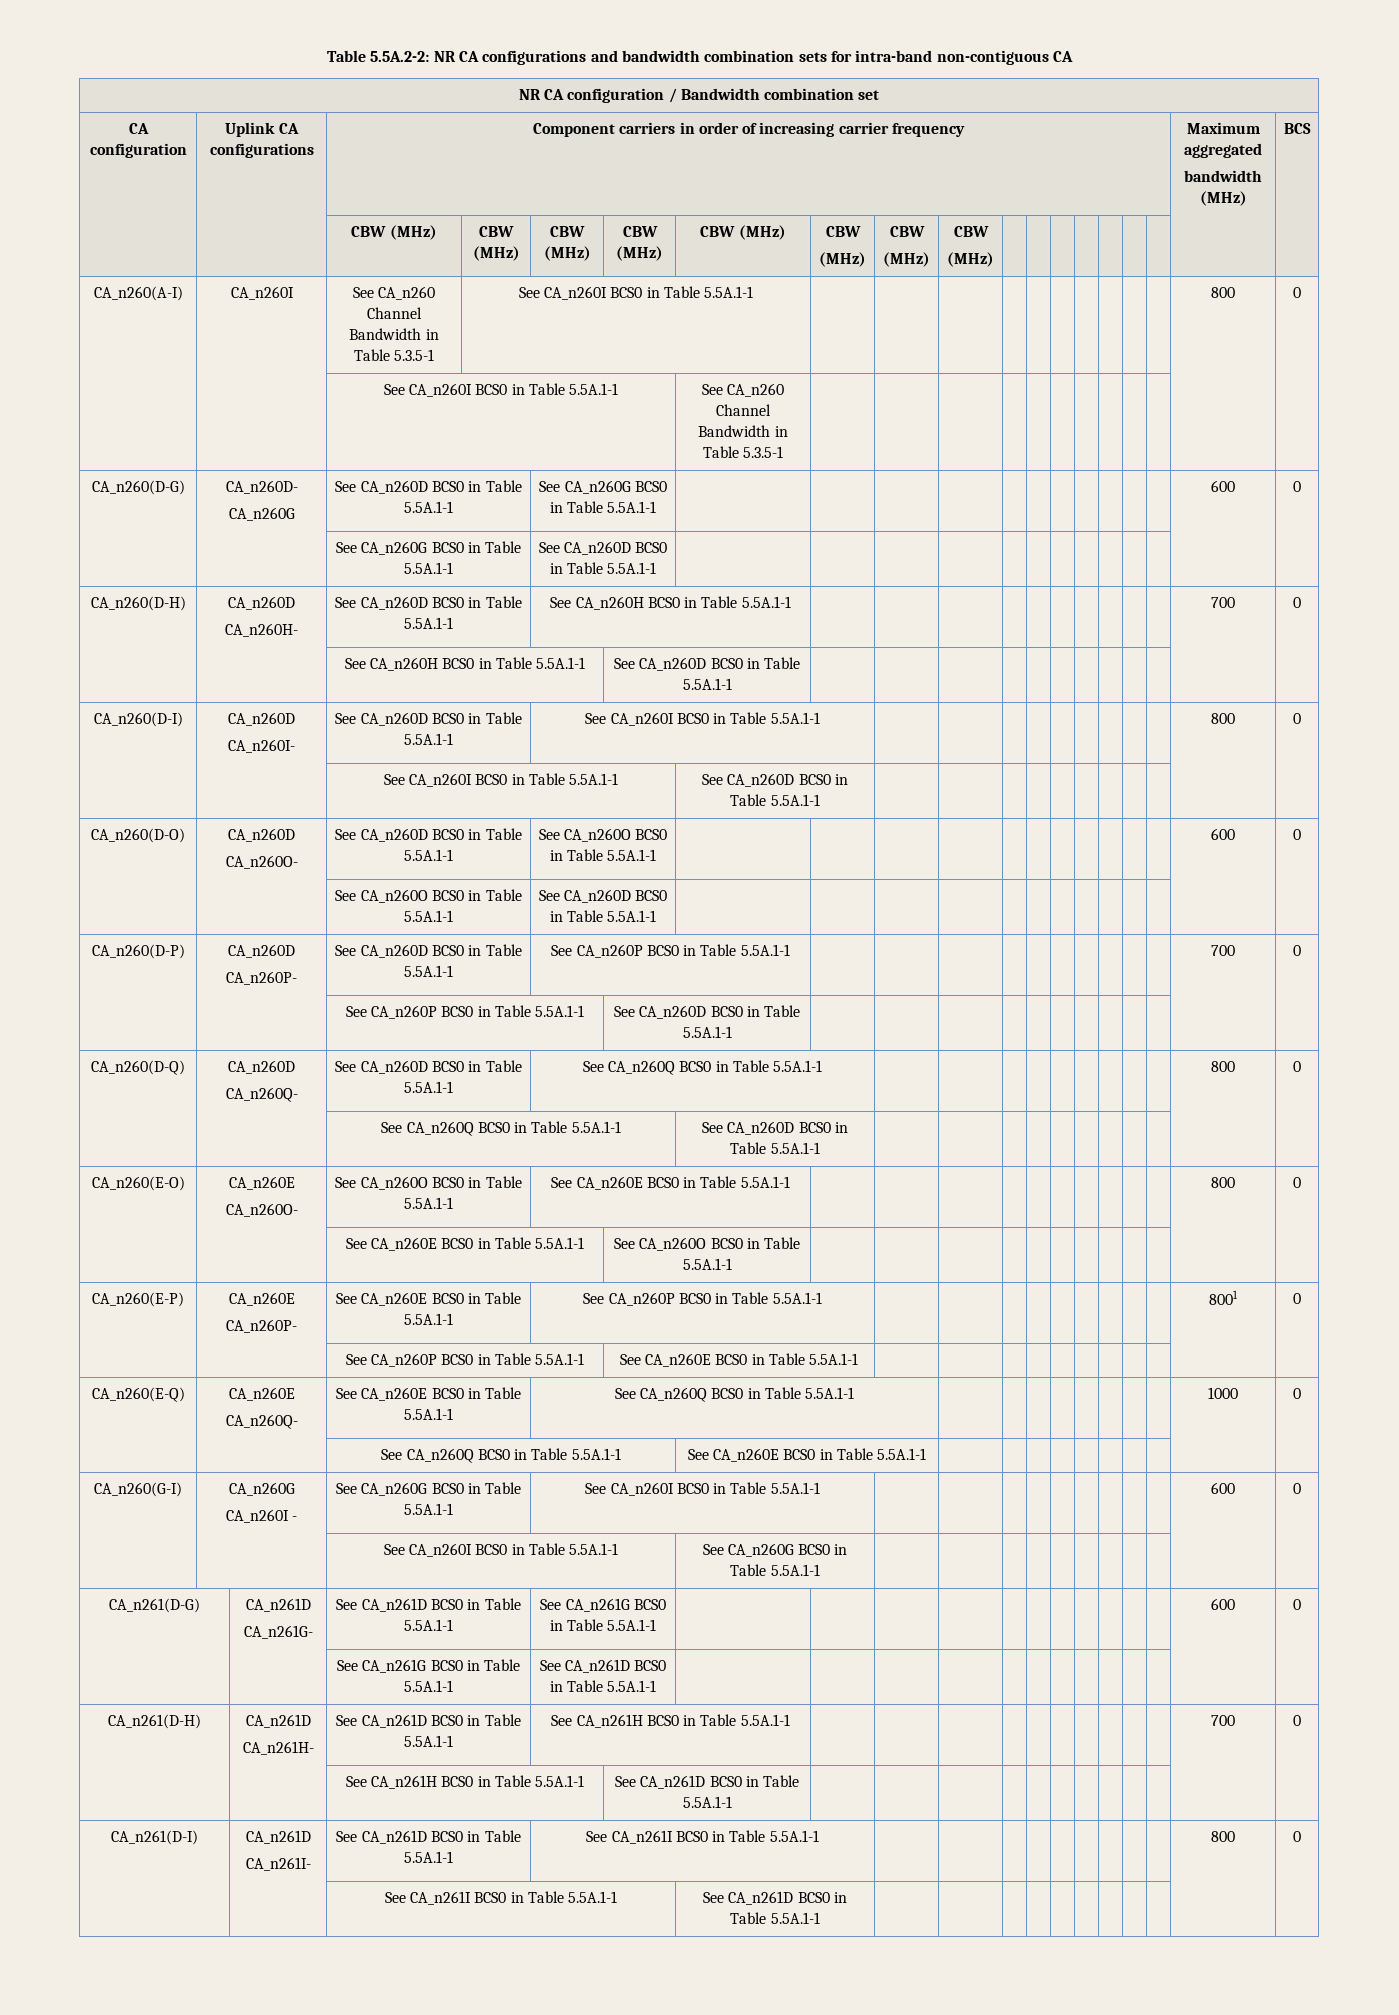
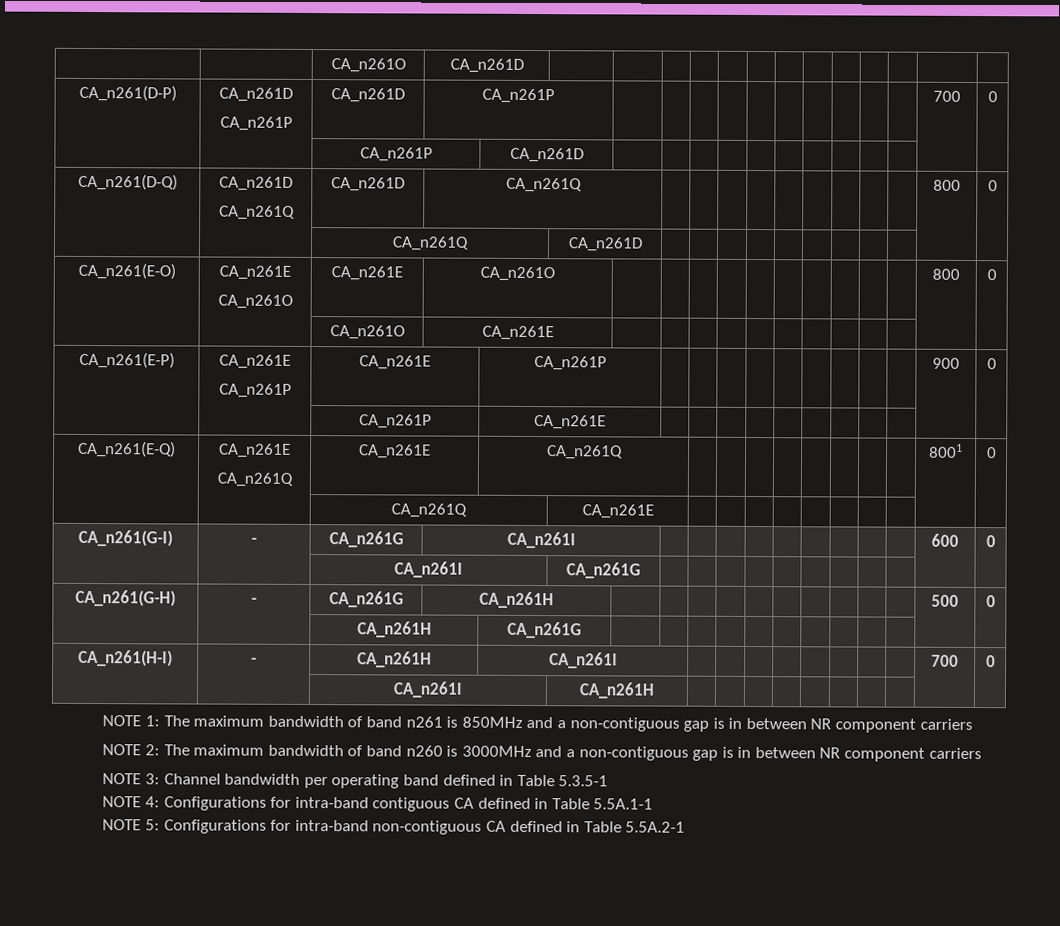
[327,50,1073,65] [518,88,880,103] [128,123,149,134] [89,143,187,158] [225,122,299,137] [209,143,314,158] [532,122,966,137] [1186,122,1260,134] [1184,143,1262,158] [1184,170,1262,182] [1199,191,1247,206] [1283,123,1311,134] [351,225,437,240] [479,226,514,237] [472,246,520,261] [550,226,585,237] [543,246,591,261] [622,226,658,237] [616,246,663,261] [700,225,786,240] [825,226,861,237] [819,252,866,267] [889,226,925,237] [883,252,930,267] [953,226,989,237] [947,252,994,267] [93,286,183,301] [230,286,294,300] [352,286,436,300] [367,307,422,319] [349,328,439,340] [353,349,435,361] [518,286,754,300] [1211,287,1235,298] [1293,287,1301,298] [383,383,619,397] [701,383,785,397] [716,404,771,416] [698,425,788,437] [702,446,784,458] [91,480,185,495] [225,480,298,494] [228,507,295,521] [335,480,522,494] [404,501,453,513] [539,480,667,494] [549,501,657,513] [1211,480,1235,492] [1293,481,1301,492] [335,541,522,555] [404,562,453,574] [538,541,668,555] [549,562,657,574] [90,596,186,611] [228,596,295,610] [225,623,298,637] [335,596,522,610] [404,617,453,629] [550,596,791,610] [1211,597,1235,608] [1293,597,1301,608] [344,657,586,671] [613,657,801,671] [682,678,732,690] [93,712,183,727] [228,712,295,726] [228,739,295,753] [335,712,522,726] [404,733,453,745] [585,712,820,726] [1211,713,1235,724] [1293,713,1301,724] [383,773,619,787] [702,773,848,787] [730,794,820,806] [91,828,185,843] [228,828,295,842] [225,855,298,869] [335,828,522,842] [404,849,453,861] [538,828,668,842] [549,849,657,861] [1211,828,1235,840] [1293,829,1301,840] [335,889,522,903] [404,910,453,922] [538,889,668,903] [549,910,657,922] [91,944,185,959] [228,944,295,958] [226,971,297,985] [335,944,522,958] [404,965,453,977] [551,944,790,958] [1211,945,1235,956] [1293,945,1301,956] [345,1005,585,1019] [613,1005,801,1019] [682,1026,732,1038] [91,1060,185,1075] [228,1060,295,1074] [225,1087,298,1102] [335,1060,522,1074] [404,1081,453,1093] [582,1060,823,1075] [1211,1061,1235,1072] [1293,1061,1301,1072] [381,1121,621,1136] [702,1121,848,1135] [730,1142,820,1154] [91,1176,185,1191] [228,1176,295,1190] [225,1203,298,1217] [335,1176,522,1190] [404,1197,453,1209] [551,1176,790,1190] [1211,1177,1235,1188] [1293,1177,1301,1188] [345,1237,585,1251] [613,1237,801,1251] [682,1258,732,1270] [92,1292,184,1307] [228,1292,295,1306] [226,1319,297,1333] [335,1292,522,1306] [404,1313,453,1325] [583,1292,822,1306] [1209,1290,1238,1305] [1293,1293,1301,1304] [345,1353,585,1367] [619,1353,859,1367] [91,1387,185,1402] [228,1387,295,1401] [225,1414,298,1429] [335,1387,522,1401] [404,1408,453,1420] [614,1387,855,1402] [1208,1387,1238,1399] [1293,1388,1301,1399] [381,1448,621,1463] [687,1448,927,1462] [94,1482,182,1497] [228,1482,295,1496] [225,1509,298,1523] [335,1482,522,1496] [404,1503,453,1515] [585,1482,820,1496] [1211,1482,1235,1494] [1293,1483,1301,1494] [383,1543,619,1557] [702,1543,848,1557] [730,1564,820,1576] [109,1598,200,1613] [245,1598,311,1612] [243,1625,313,1639] [336,1598,521,1612] [404,1619,453,1631] [540,1598,666,1612] [549,1619,657,1631] [1211,1598,1235,1610] [1293,1599,1301,1610] [336,1659,521,1673] [404,1680,453,1692] [539,1659,667,1673] [549,1680,657,1692] [108,1714,201,1729] [245,1714,311,1728] [242,1741,314,1755] [336,1714,521,1728] [404,1735,453,1747] [551,1714,790,1728] [1211,1715,1235,1726] [1293,1715,1301,1726] [345,1775,585,1789] [614,1775,800,1789] [682,1796,732,1808] [111,1830,198,1845] [245,1830,311,1844] [245,1857,311,1871] [336,1830,521,1844] [404,1851,453,1863] [586,1830,819,1844] [1211,1831,1235,1842] [1293,1831,1301,1842] [384,1891,618,1905] [703,1891,847,1905] [730,1912,820,1924] Table 5.5A.2-2: NR CA configurations and bandwidth combination sets for intra-band non-contiguous CA // NR CA configuration / Bandwidth combination set // CA configuration | Uplink CA configurations | Component carriers in order of increasing carrier frequency | Maximum aggregated // bandwidth (MHz) | BCS // | | CBW (MHz) | CBW (MHz) | CBW (MHz) | CBW (MHz) | CBW (MHz) | CBW // (MHz) | CBW // (MHz) | CBW // (MHz) | | | | | | | | | // CA_n260(A-I) | CA_n260I | See CA_n260 Channel Bandwidth in Table 5.3.5-1 | See CA_n260I BCS0 in Table 5.5A.1-1 | | | | | | | | | | | 800 | 0 // | | See CA_n260I BCS0 in Table 5.5A.1-1 | See CA_n260 Channel Bandwidth in Table 5.3.5-1 | | | | | | | | | | | | // CA_n260(D-G) | CA_n260D- // CA_n260G | See CA_n260D BCS0 in Table 5.5A.1-1 | See CA_n260G BCS0 in Table 5.5A.1-1 | | | | | | | | | | | | 600 | 0 // | | See CA_n260G BCS0 in Table 5.5A.1-1 | See CA_n260D BCS0 in Table 5.5A.1-1 | | | | | | | | | | | | | // CA_n260(D-H) | CA_n260D // CA_n260H- | See CA_n260D BCS0 in Table 5.5A.1-1 | See CA_n260H BCS0 in Table 5.5A.1-1 | | | | | | | | | | | 700 | 0 // | | See CA_n260H BCS0 in Table 5.5A.1-1 | See CA_n260D BCS0 in Table 5.5A.1-1 | | | | | | | | | | | | // CA_n260(D-I) | CA_n260D // CA_n260I- | See CA_n260D BCS0 in Table 5.5A.1-1 | See CA_n260I BCS0 in Table 5.5A.1-1 | | | | | | | | | | 800 | 0 // | | See CA_n260I BCS0 in Table 5.5A.1-1 | See CA_n260D BCS0 in Table 5.5A.1-1 | | | | | | | | | | | // CA_n260(D-O) | CA_n260D // CA_n260O- | See CA_n260D BCS0 in Table 5.5A.1-1 | See CA_n260O BCS0 in Table 5.5A.1-1 | | | | | | | | | | | | 600 | 0 // | | See CA_n260O BCS0 in Table 5.5A.1-1 | See CA_n260D BCS0 in Table 5.5A.1-1 | | | | | | | | | | | | | // CA_n260(D-P) | CA_n260D // CA_n260P- | See CA_n260D BCS0 in Table 5.5A.1-1 | See CA_n260P BCS0 in Table 5.5A.1-1 | | | | | | | | | | | 700 | 0 // | | See CA_n260P BCS0 in Table 5.5A.1-1 | See CA_n260D BCS0 in Table 5.5A.1-1 | | | | | | | | | | | | // CA_n260(D-Q) | CA_n260D // CA_n260Q- | See CA_n260D BCS0 in Table 5.5A.1-1 | See CA_n260Q BCS0 in Table 5.5A.1-1 | | | | | | | | | | 800 | 0 // | | See CA_n260Q BCS0 in Table 5.5A.1-1 | See CA_n260D BCS0 in Table 5.5A.1-1 | | | | | | | | | | | // CA_n260(E-O) | CA_n260E // CA_n260O- | See CA_n260O BCS0 in Table 5.5A.1-1 | See CA_n260E BCS0 in Table 5.5A.1-1 | | | | | | | | | | | 800 | 0 // | | See CA_n260E BCS0 in Table 5.5A.1-1 | See CA_n260O BCS0 in Table 5.5A.1-1 | | | | | | | | | | | | // CA_n260(E-P) | CA_n260E // CA_n260P- | See CA_n260E BCS0 in Table 5.5A.1-1 | See CA_n260P BCS0 in Table 5.5A.1-1 | | | | | | | | | | 8001 | 0 // | | See CA_n260P BCS0 in Table 5.5A.1-1 | See CA_n260E BCS0 in Table 5.5A.1-1 | | | | | | | | | | | // CA_n260(E-Q) | CA_n260E // CA_n260Q- | See CA_n260E BCS0 in Table 5.5A.1-1 | See CA_n260Q BCS0 in Table 5.5A.1-1 | | | | | | | | | 1000 | 0 // | | See CA_n260Q BCS0 in Table 5.5A.1-1 | See CA_n260E BCS0 in Table 5.5A.1-1 | | | | | | | | | | // CA_n260(G-I) | CA_n260G // CA_n260I - | See CA_n260G BCS0 in Table 5.5A.1-1 | See CA_n260I BCS0 in Table 5.5A.1-1 | | | | | | | | | | 600 | 0 // | | See CA_n260I BCS0 in Table 5.5A.1-1 | See CA_n260G BCS0 in Table 5.5A.1-1 | | | | | | | | | | | // CA_n261(D-G) | CA_n261D // CA_n261G- | See CA_n261D BCS0 in Table 5.5A.1-1 | See CA_n261G BCS0 in Table 5.5A.1-1 | | | | | | | | | | | | 600 | 0 // | | See CA_n261G BCS0 in Table 5.5A.1-1 | See CA_n261D BCS0 in Table 5.5A.1-1 | | | | | | | | | | | | | // CA_n261(D-H) | CA_n261D // CA_n261H- | See CA_n261D BCS0 in Table 5.5A.1-1 | See CA_n261H BCS0 in Table 5.5A.1-1 | | | | | | | | | | | 700 | 0 // | | See CA_n261H BCS0 in Table 5.5A.1-1 | See CA_n261D BCS0 in Table 5.5A.1-1 | | | | | | | | | | | | // CA_n261(D-I) | CA_n261D // CA_n261I- | See CA_n261D BCS0 in Table 5.5A.1-1 | See CA_n261I BCS0 in Table 5.5A.1-1 | | | | | | | | | | 800 | 0 // | | See CA_n261I BCS0 in Table 5.5A.1-1 | See CA_n261D BCS0 in Table 5.5A.1-1 | | | | | | | | | | | -> [330,58,406,73] [449,58,524,73] [78,84,177,102] [219,87,293,102] [219,116,293,131] [331,88,405,103] [482,88,555,104] [933,90,961,102] [987,91,998,103] [359,147,433,162] [509,147,584,163] [77,173,178,191] [219,176,293,191] [218,205,295,220] [331,177,405,192] [505,177,582,193] [933,179,961,191] [987,180,998,192] [392,236,469,251] [567,237,643,252] [77,262,176,280] [219,265,291,280] [217,294,293,309] [331,266,403,281] [480,266,555,282] [932,268,960,280] [986,269,997,281] [329,325,405,340] [481,325,554,341] [78,351,175,369] [219,354,291,369] [218,383,292,398] [359,355,431,370] [533,356,607,371] [932,357,960,369] [986,358,997,370] [358,414,432,429] [534,415,606,430] [77,440,176,458] [219,443,291,458] [216,472,293,487] [359,444,431,459] [546,445,623,460] [929,443,963,458] [986,447,997,459] [391,503,467,518] [581,504,654,519] [78,529,173,547] [251,537,257,544] [328,531,404,548] [506,531,576,549] [931,533,959,547] [985,535,996,548] [394,561,463,578] [566,562,641,579] [75,589,176,607] [251,597,257,604] [328,591,404,608] [479,591,554,609] [931,594,959,607] [985,595,996,608] [356,621,432,638] [507,621,582,639] [78,649,173,667] [251,657,257,664] [356,651,432,668] [548,652,618,669] [931,654,959,667] [985,655,996,668] [393,681,463,698] [579,682,655,699] [102,715,973,733] [102,744,982,762] [102,773,609,789] [102,796,654,812] [102,819,686,835] | | CA_n261O | CA_n261D | | | | | | | | | | | | | // CA_n261(D-P) | CA_n261D // CA_n261P | CA_n261D | CA_n261P | | | | | | | | | | | 700 | 0 // | | CA_n261P | CA_n261D | | | | | | | | | | | | // CA_n261(D-Q) | CA_n261D // CA_n261Q | CA_n261D | CA_n261Q | | | | | | | | | | 800 | 0 // | | CA_n261Q | CA_n261D | | | | | | | | | | | // CA_n261(E-O) | CA_n261E // CA_n261O | CA_n261E | CA_n261O | | | | | | | | | | | 800 | 0 // | | CA_n261O | CA_n261E | | | | | | | | | | | | // CA_n261(E-P) | CA_n261E // CA_n261P | CA_n261E | CA_n261P | | | | | | | | | | 900 | 0 // | | CA_n261P | CA_n261E | | | | | | | | | | | // CA_n261(E-Q) | CA_n261E // CA_n261Q | CA_n261E | CA_n261Q | | | | | | | | | 8001 | 0 // | | CA_n261Q | CA_n261E | | | | | | | | | | // CA_n261(G-I) | - | CA_n261G | CA_n261I | | | | | | | | | | 600 | 0 // | | CA_n261I | CA_n261G | | | | | | | | | | | // CA_n261(G-H) | - | CA_n261G | CA_n261H | | | | | | | | | | | 500 | 0 // | | CA_n261H | CA_n261G | | | | | | | | | | | | // CA_n261(H-I) | - | CA_n261H | CA_n261I | | | | | | | | | 700 | 0 // | | CA_n261I | CA_n261H | | | | | | | | | | // NOTE 1: The maximum bandwidth of band n261 is 850MHz and a non-contiguous gap is in between NR component carriers // NOTE 2: The maximum bandwidth of band n260 is 3000MHz and a non-contiguous gap is in between NR component carriers // NOTE 3: Channel bandwidth per operating band defined in Table 5.3.5-1 // NOTE 4: Configurations for intra-band contiguous CA defined in Table 5.5A.1-1 // NOTE 5: Configurations for intra-band non-contiguous CA defined in Table 5.5A.2-1

